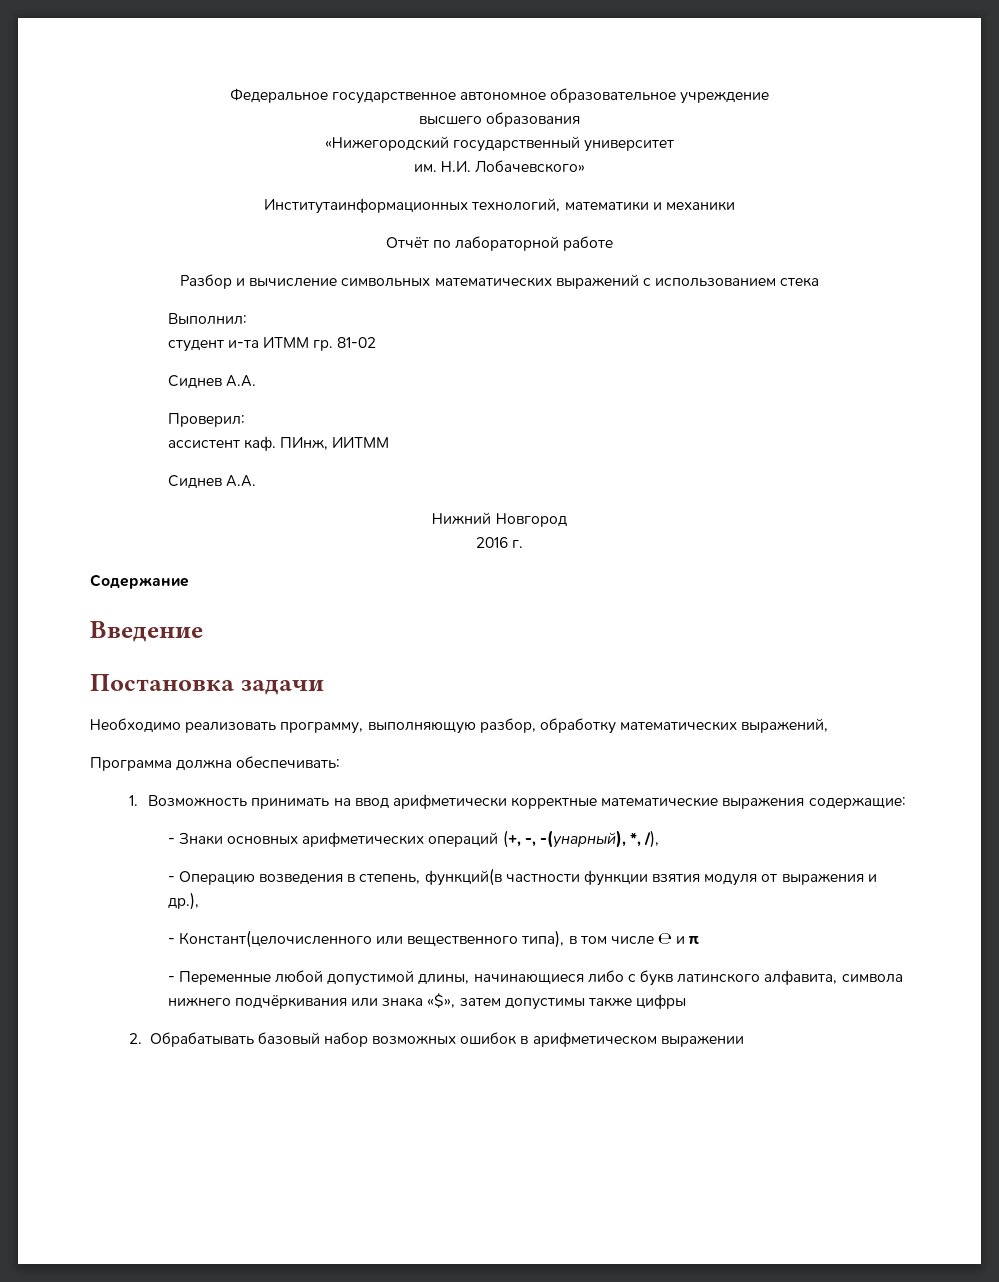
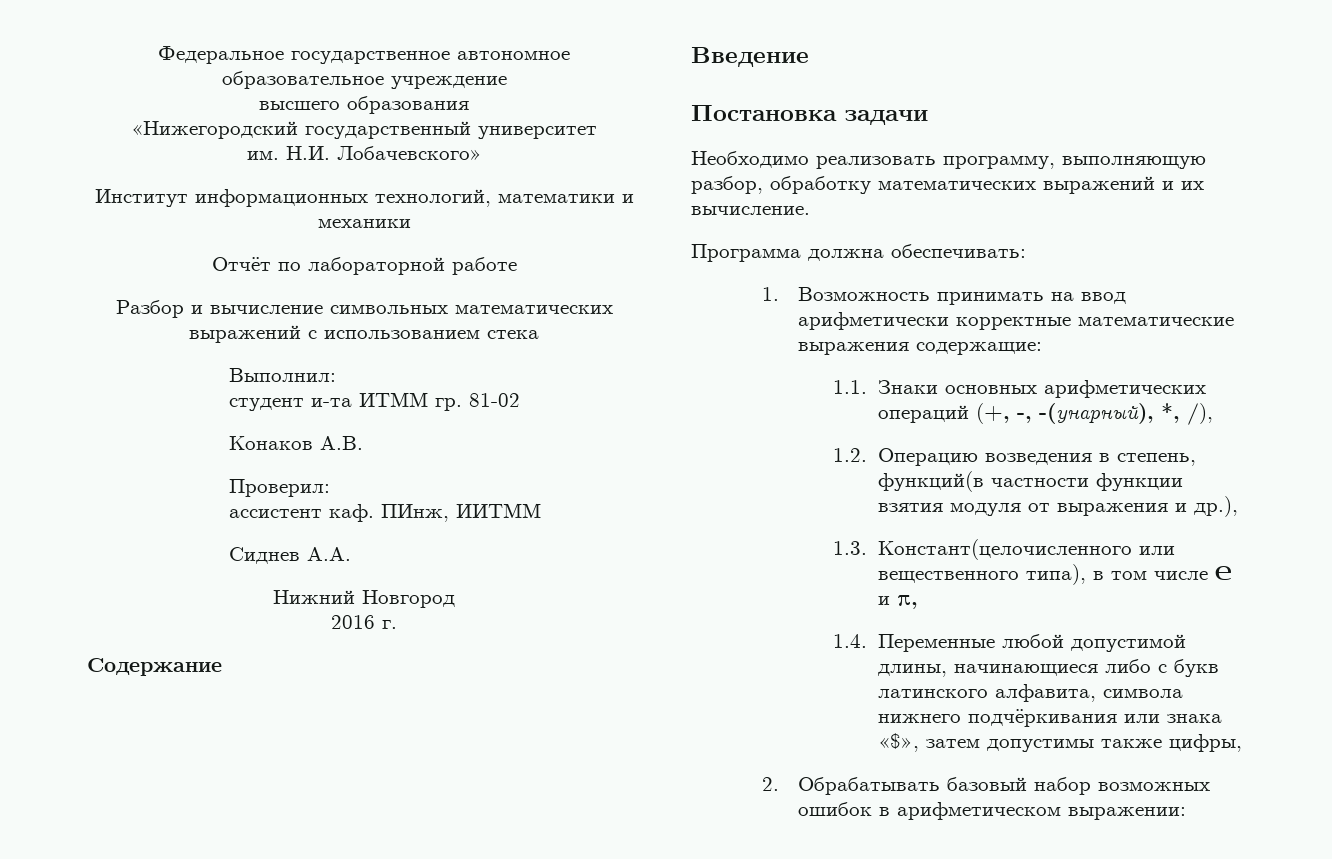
[264,198,469,214] Институтаинформационных -> [94,189,368,207] Институт информационных
[167,375,256,389] Сиднев А.А. -> [229,436,364,450] Конаков А.В.
[741,718,829,733] выражений, -> [1043,176,1204,194] [691,206,810,215] выражений и их вычисление.
[167,838,175,844] - -> [833,380,868,394] 1.1.
[167,876,175,882] - -> [833,448,868,462] 1.2.
[167,938,175,944] - -> [833,541,868,555] 1.3.
[688,936,700,944] [167,976,175,982] π // - -> [896,595,918,609] [833,634,868,648] π, // 1.4.
[636,994,687,1009] цифры -> [1168,734,1242,752] цифры,
[660,1035,744,1047] выражении -> [1067,807,1186,820] выражении:

